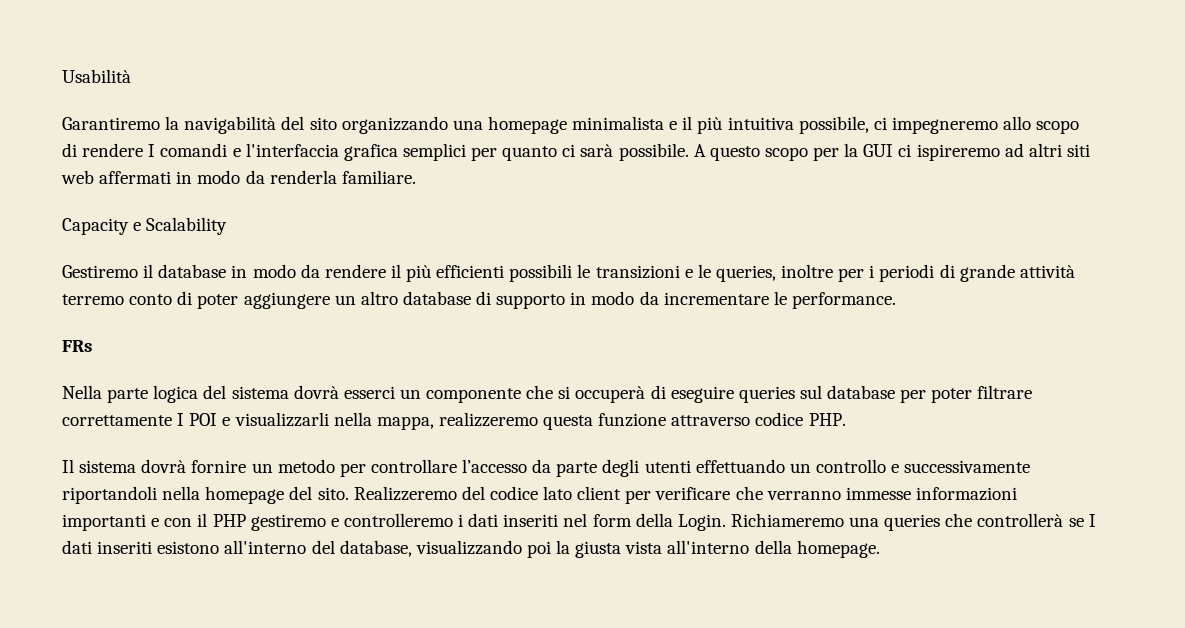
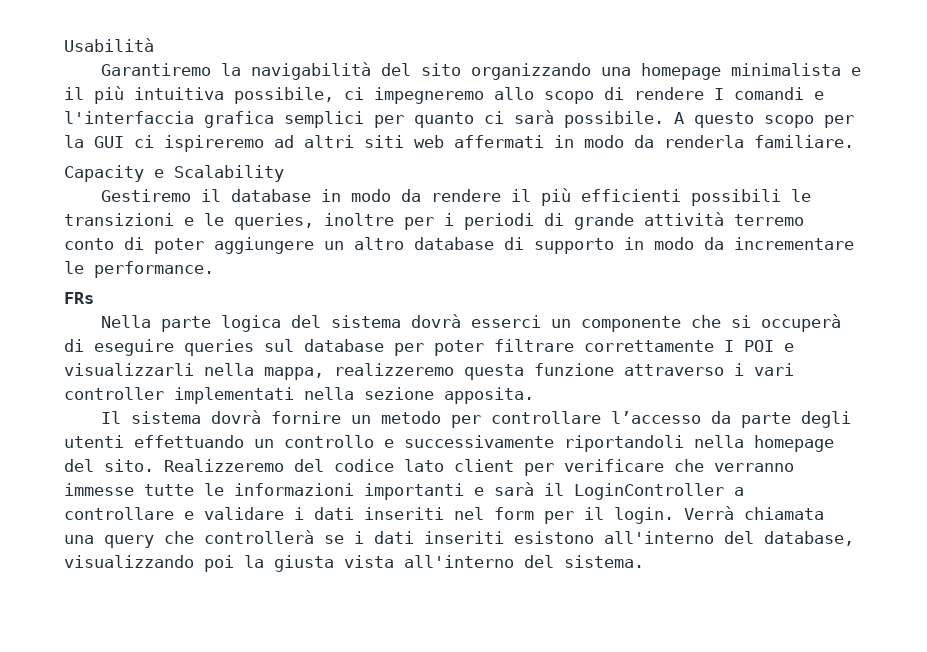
[755,412,846,426] codice PHP. -> [734,363,794,376] [64,387,534,404] i vari controller implementati nella sezione apposita.
(911, 493) none -> [144,483,224,496] tutte le
[164,513,453,531] con il PHP gestiremo e controlleremo -> [494,482,744,500] [64,507,284,520] sarà il LoginController a controllare e validare
[635,513,941,531] della Login. Richiameremo una queries -> [544,506,824,524] [64,535,154,548] per il login. Verrà chiamata una query
[1088,514,1096,527] I -> [354,531,364,544] i
[754,540,880,558] della homepage. -> [524,555,644,568] del sistema.

